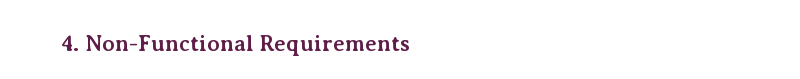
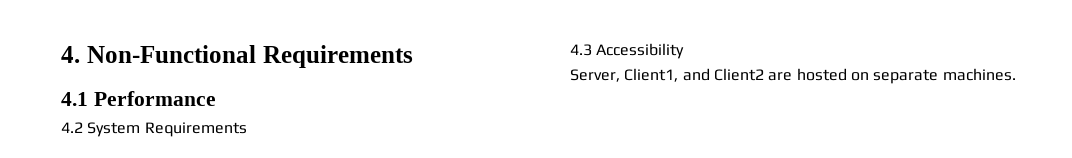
(410, 45) none -> [61,91,216,106] [61,122,247,137] [570,43,685,59] [570,68,1016,84] // 4.1 Performance // 4.2 System Requirements // 4.3 Accessibility // Server, Client1, and Client2 are hosted on separate machines.

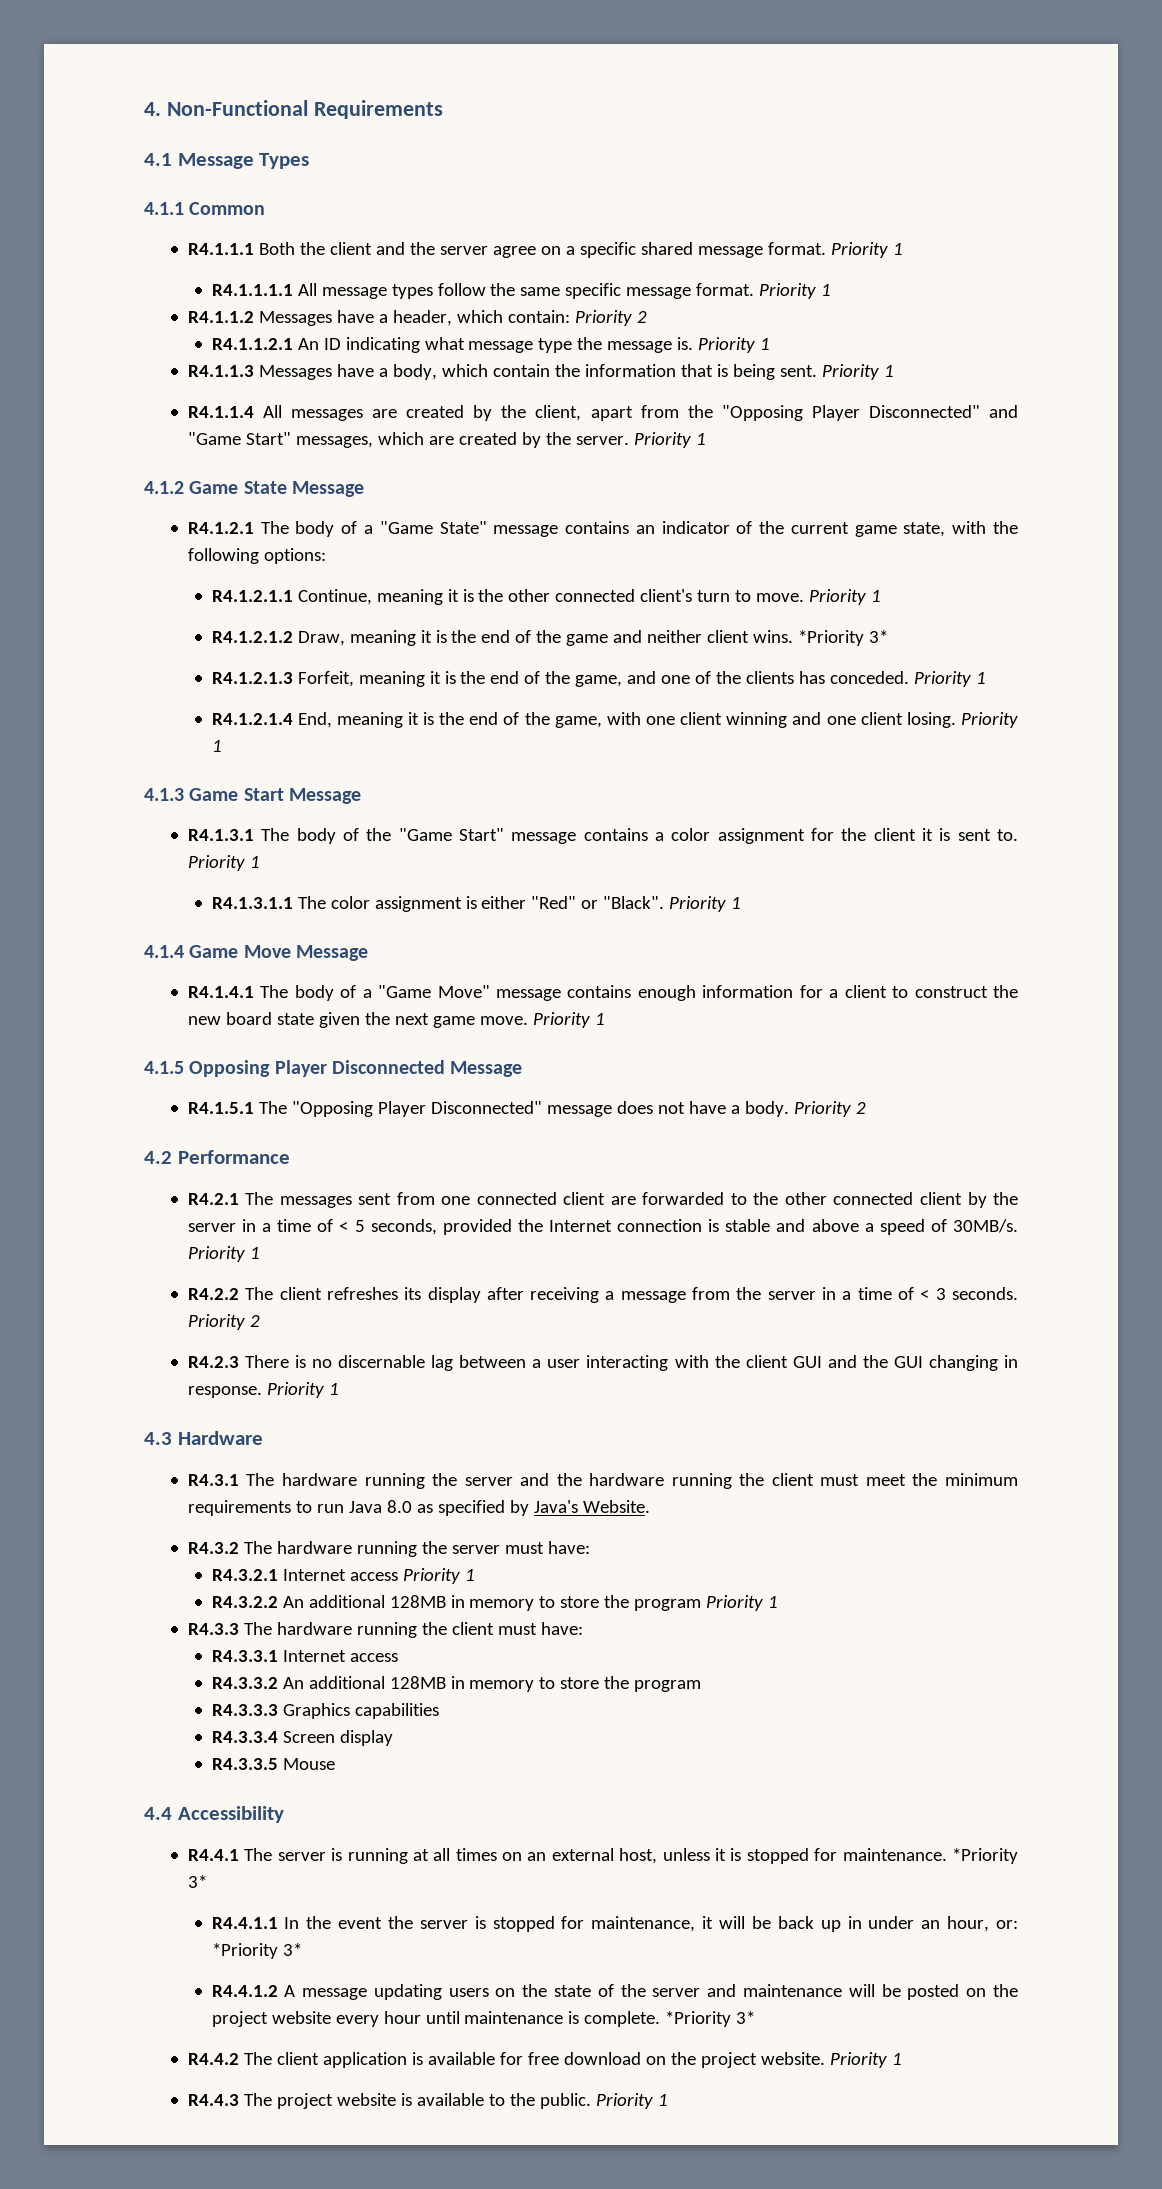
[93,91,216,106] [61,122,247,137] [570,43,685,59] [570,68,1016,84] Performance // 4.2 System Requirements // 4.3 Accessibility // Server, Client1, and Client2 are hosted on separate machines. -> [177,153,310,169] [144,202,266,215] [187,242,903,258] [211,283,832,299] [187,310,647,326] [211,337,771,353] [187,364,894,380] [187,405,1019,421] [187,432,706,448] [144,481,364,497] [187,521,1018,537] [187,548,326,564] [211,589,882,605] [211,630,889,646] [211,671,987,687] [211,712,1018,728] [211,740,222,752] [144,788,361,804] [187,828,1018,844] [187,855,260,871] [211,896,742,912] [144,945,368,961] [187,985,1018,1001] [187,1012,605,1028] [144,1060,523,1077] [187,1101,866,1117] [144,1150,290,1164] [187,1192,1018,1208] [187,1219,1018,1235] [187,1246,260,1262] [187,1287,1018,1303] [187,1314,260,1330] [187,1355,1019,1371] [187,1382,339,1398] [144,1431,263,1445] [187,1473,1018,1489] [187,1500,650,1516] [187,1541,590,1557] [211,1568,475,1584] [211,1595,779,1611] [187,1622,583,1638] [211,1650,398,1662] [211,1676,702,1692] [211,1703,439,1719] [211,1730,393,1746] [211,1758,335,1770] [144,1806,284,1823] [187,1848,1019,1864] [187,1875,207,1888] [211,1916,1018,1932] [211,1943,302,1959] [211,1984,1019,2000] [211,2011,756,2027] [187,2052,902,2068] [187,2093,668,2109] Message Types // 4.1.1 Common // R4.1.1.1 Both the client and the server agree on a specific shared message format. Priority 1 // R4.1.1.1.1 All message types follow the same specific message format. Priority 1 // R4.1.1.2 Messages have a header, which contain: Priority 2 // R4.1.1.2.1 An ID indicating what message type the message is. Priority 1 // R4.1.1.3 Messages have a body, which contain the information that is being sent. Priority 1 // R4.1.1.4 All messages are created by the client, apart from the "Opposing Player Disconnected" and "Game Start" messages, which are created by the server. Priority 1 // 4.1.2 Game State Message // R4.1.2.1 The body of a "Game State" message contains an indicator of the current game state, with the following options: // R4.1.2.1.1 Continue, meaning it is the other connected client's turn to move. Priority 1 // R4.1.2.1.2 Draw, meaning it is the end of the game and neither client wins. *Priority 3* // R4.1.2.1.3 Forfeit, meaning it is the end of the game, and one of the clients has conceded. Priority 1 // R4.1.2.1.4 End, meaning it is the end of the game, with one client winning and one client losing. Priority 1 // 4.1.3 Game Start Message // R4.1.3.1 The body of the "Game Start" message contains a color assignment for the client it is sent to. Priority 1 // R4.1.3.1.1 The color assignment is either "Red" or "Black". Priority 1 // 4.1.4 Game Move Message // R4.1.4.1 The body of a "Game Move" message contains enough information for a client to construct the new board state given the next game move. Priority 1 // 4.1.5 Opposing Player Disconnected Message // R4.1.5.1 The "Opposing Player Disconnected" message does not have a body. Priority 2 // 4.2 Performance // R4.2.1 The messages sent from one connected client are forwarded to the other connected client by the server in a time of < 5 seconds, provided the Internet connection is stable and above a speed of 30MB/s. Priority 1 // R4.2.2 The client refreshes its display after receiving a message from the server in a time of < 3 seconds. Priority 2 // R4.2.3 There is no discernable lag between a user interacting with the client GUI and the GUI changing in response. Priority 1 // 4.3 Hardware // R4.3.1 The hardware running the server and the hardware running the client must meet the minimum requirements to run Java 8.0 as specified by Java's Website. // R4.3.2 The hardware running the server must have: // R4.3.2.1 Internet access Priority 1 // R4.3.2.2 An additional 128MB in memory to store the program Priority 1 // R4.3.3 The hardware running the client must have: // R4.3.3.1 Internet access // R4.3.3.2 An additional 128MB in memory to store the program // R4.3.3.3 Graphics capabilities // R4.3.3.4 Screen display // R4.3.3.5 Mouse // 4.4 Accessibility // R4.4.1 The server is running at all times on an external host, unless it is stopped for maintenance. *Priority 3* // R4.4.1.1 In the event the server is stopped for maintenance, it will be back up in under an hour, or: *Priority 3* // R4.4.1.2 A message updating users on the state of the server and maintenance will be posted on the project website every hour until maintenance is complete. *Priority 3* // R4.4.2 The client application is available for free download on the project website. Priority 1 // R4.4.3 The project website is available to the public. Priority 1

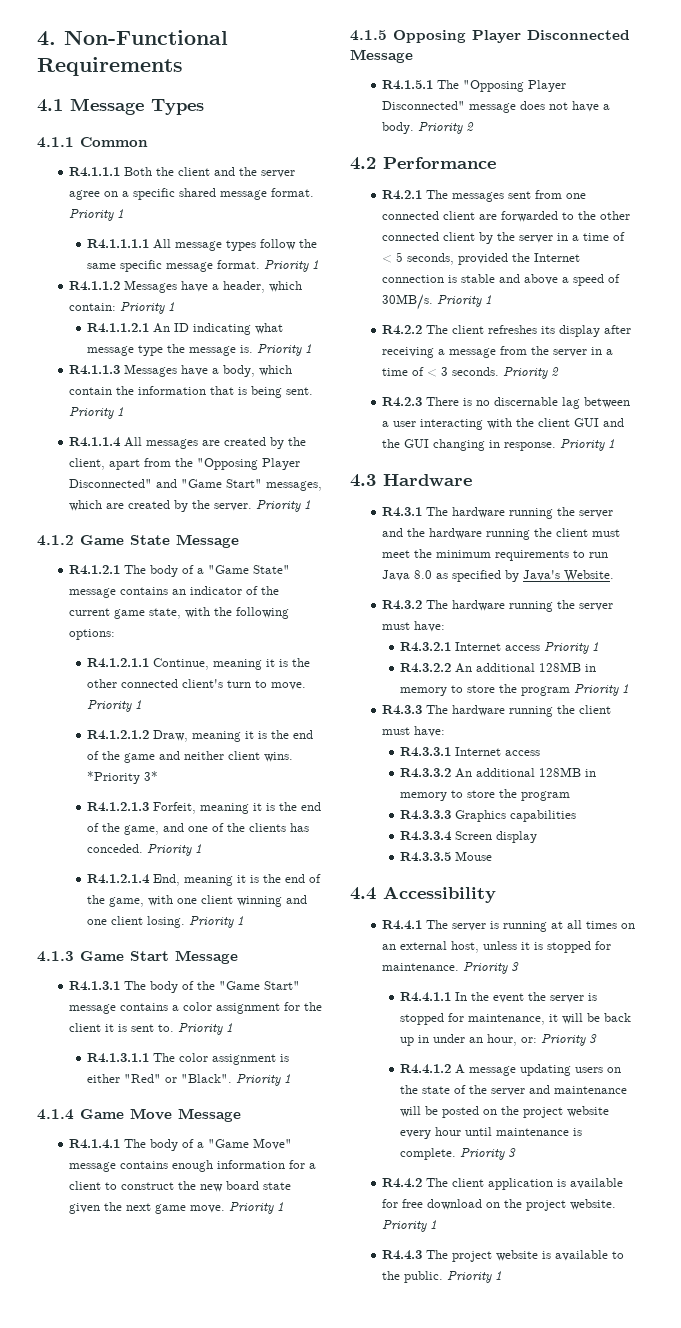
[636,311,647,323] 2 -> [168,302,176,311] 1
[952,1848,1019,1864] [187,1875,207,1888] *Priority 3* -> [463,962,520,974] Priority 3
[211,1943,302,1959] *Priority 3* -> [541,1034,598,1046] Priority 3
[665,2011,756,2027] *Priority 3* -> [460,1148,517,1160] Priority 3

